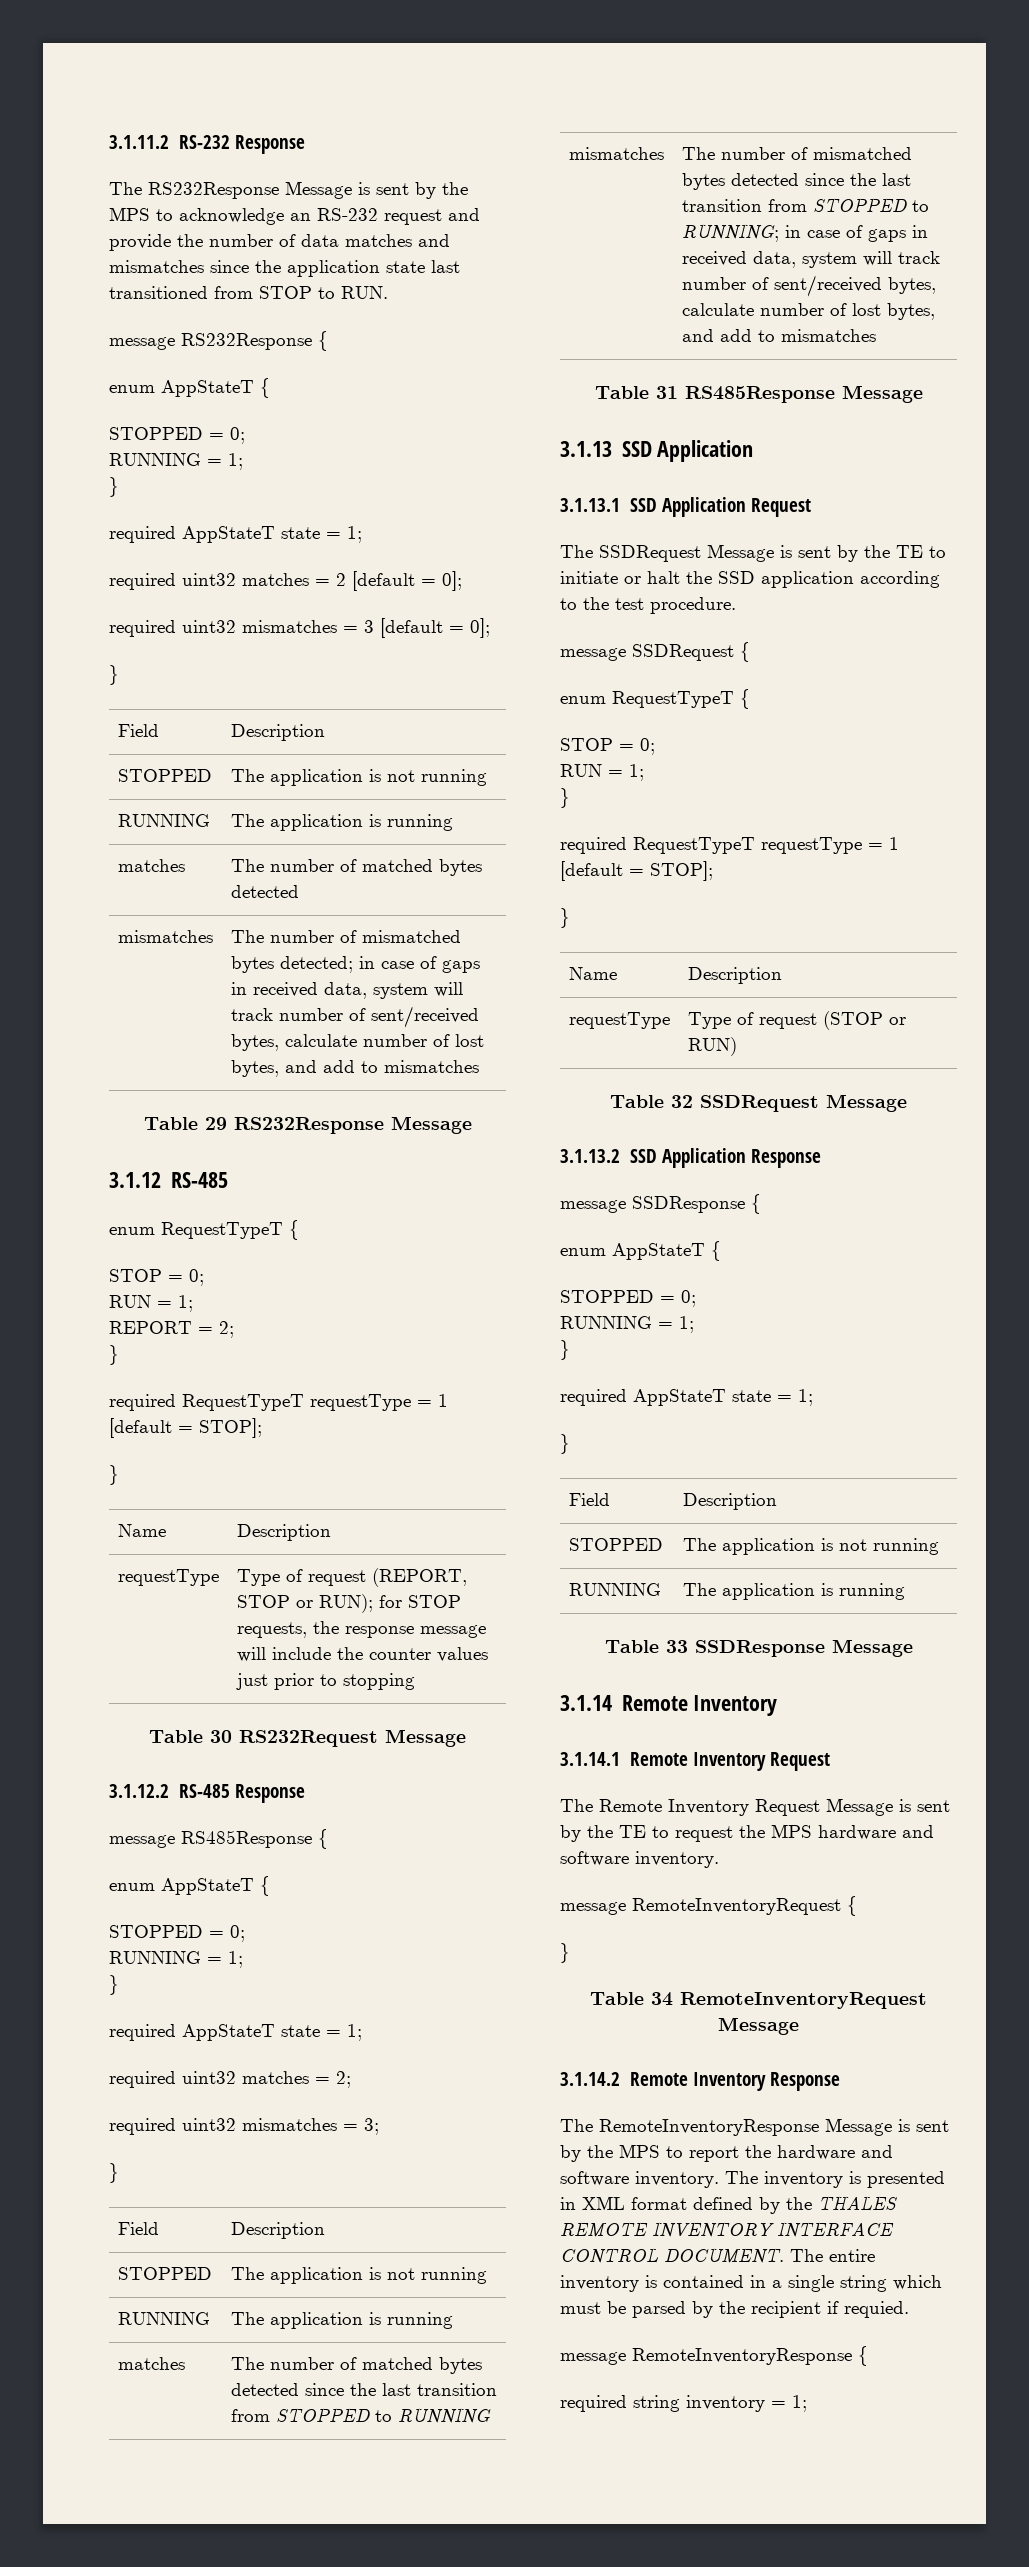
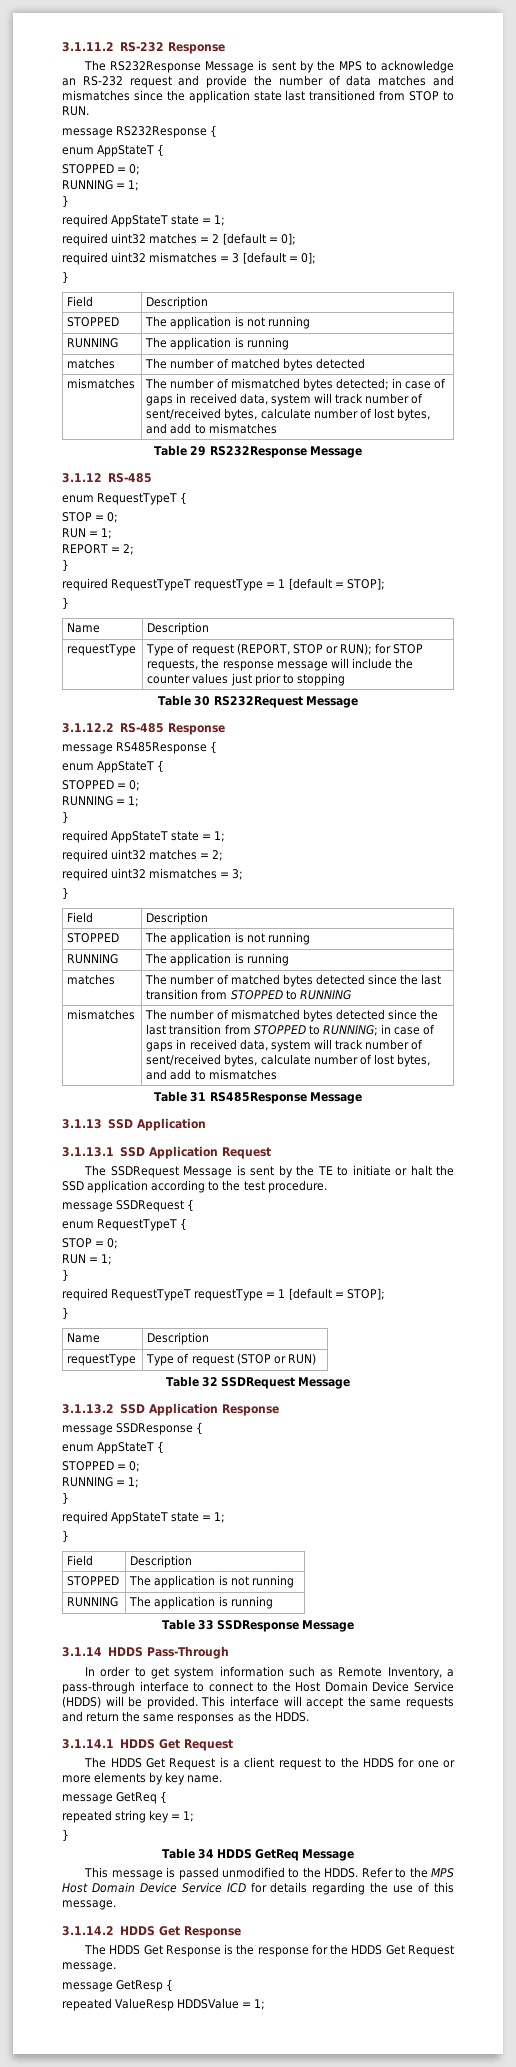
[621,1695,778,1716] Remote Inventory -> [107,1646,229,1659] [85,1666,454,1679] [62,1681,454,1694] [62,1696,455,1709] [62,1711,309,1724] HDDS Pass-Through // In order to get system information such as Remote Inventory, a pass-through interface to connect to the Host Domain Device Service (HDDS) will be provided. This interface will accept the same requests and return the same responses as the HDDS.
[629,1752,830,1771] [560,1798,950,1816] [560,1824,934,1842] [560,1851,719,1868] [560,1896,857,1916] Remote Inventory Request // The Remote Inventory Request Message is sent by the TE to request the MPS hardware and software inventory. // message RemoteInventoryRequest { -> [119,1739,233,1751] [84,1757,456,1770] [62,1772,223,1785] [62,1791,168,1804] [62,1810,195,1823] HDDS Get Request // The HDDS Get Request is a client request to the HDDS for one or more elements by key name. // message GetReq { // repeated string key = 1;
[680,1992,927,2009] [718,2017,799,2035] RemoteInventoryRequest Message -> [216,1849,355,1861] [84,1867,454,1880] [62,1882,454,1895] [62,1900,116,1910] HDDS GetReq Message // This message is passed unmodified to the HDDS. Refer to the MPS Host Domain Device Service ICD for details regarding the use of this message.
[629,2072,840,2091] [560,2118,949,2136] [560,2144,893,2162] [560,2171,945,2188] [560,2196,898,2214] [560,2222,894,2238] [560,2248,875,2264] [560,2275,942,2292] [560,2301,909,2318] [560,2346,868,2366] [560,2395,765,2412] Remote Inventory Response // The RemoteInventoryResponse Message is sent by the MPS to report the hardware and software inventory. The inventory is presented in XML format defined by the THALES REMOTE INVENTORY INTERFACE CONTROL DOCUMENT. The entire inventory is contained in a single string which must be parsed by the recipient if requied. // message RemoteInventoryResponse { // required string inventory -> [119,1926,241,1938] [84,1944,454,1957] [62,1962,116,1972] [62,1979,174,1992] [62,1998,240,2011] HDDS Get Response // The HDDS Get Response is the response for the HDDS Get Request message. // message GetResp { // repeated ValueResp HDDSValue

